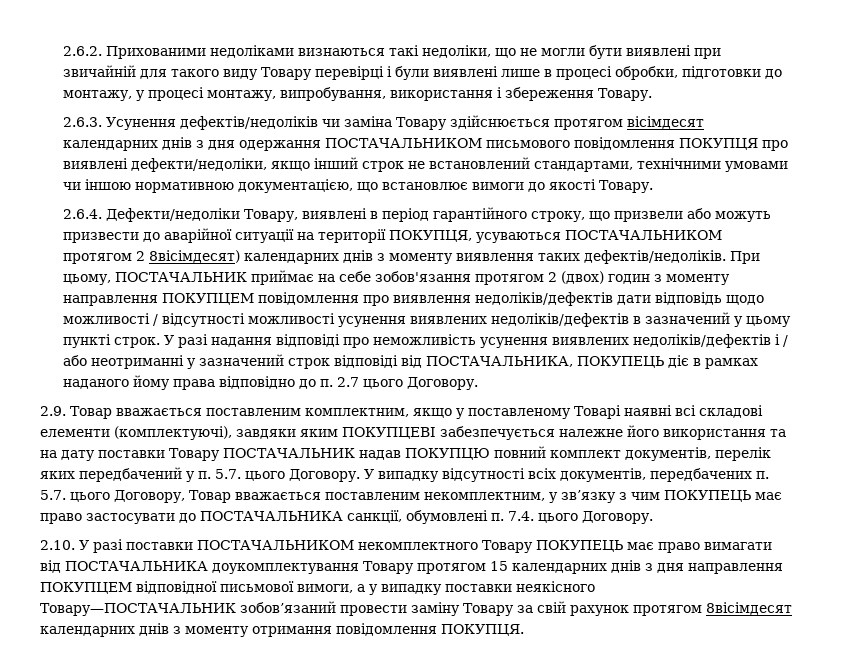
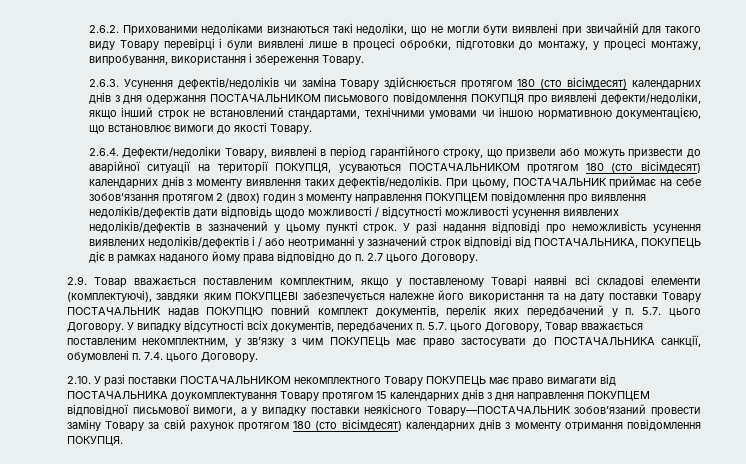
[626,116,704,129] вісімдесят -> [517,77,628,89] 180 (сто вісімдесят)
[135,250,240,263] 2 8вісімдесят) -> [585,161,701,173] 180 (сто вісімдесят)
[706,602,793,615] 8вісімдесят -> [293,419,402,431] 180 (сто вісімдесят)

